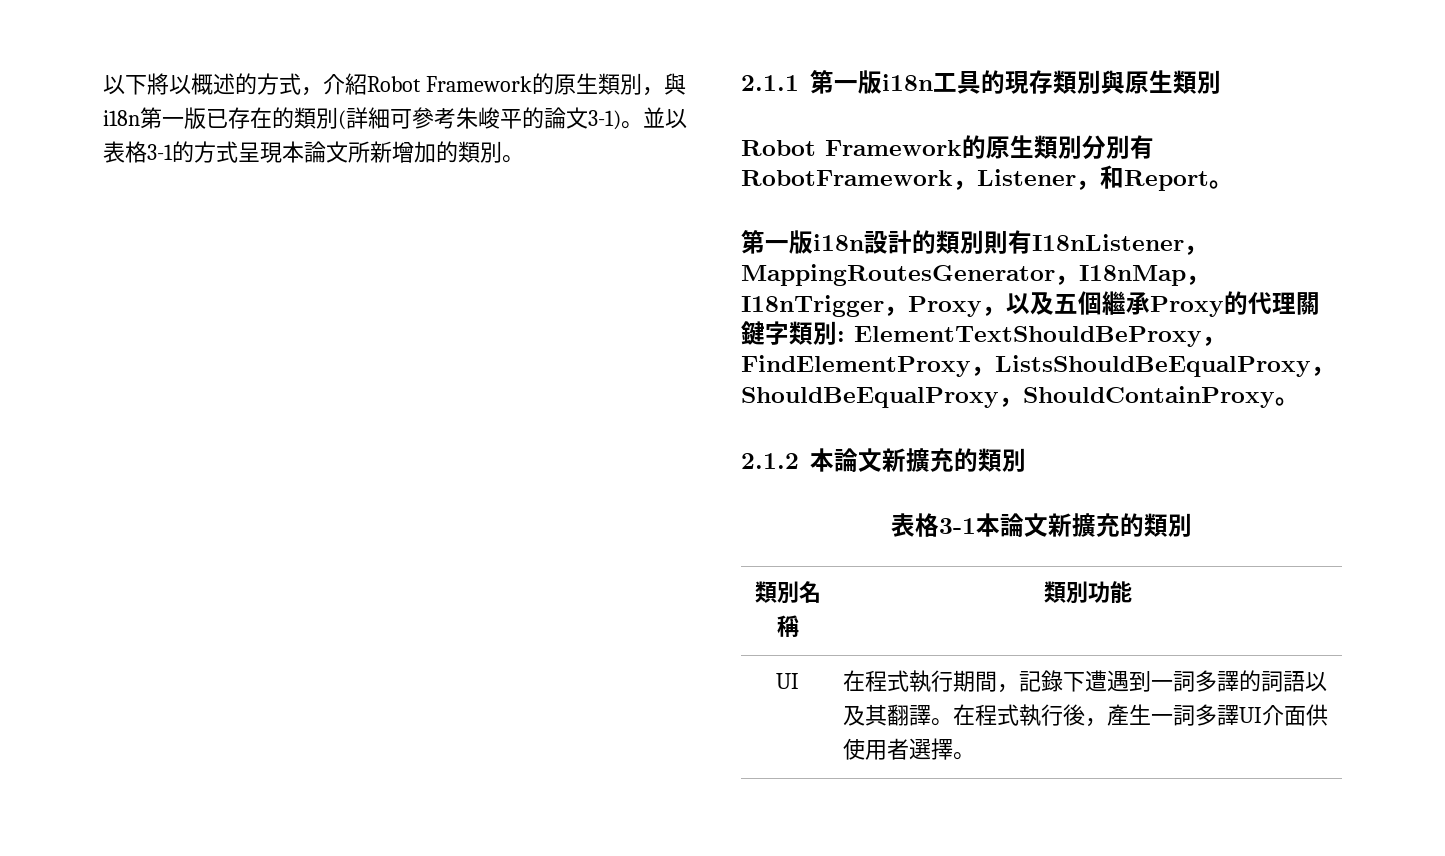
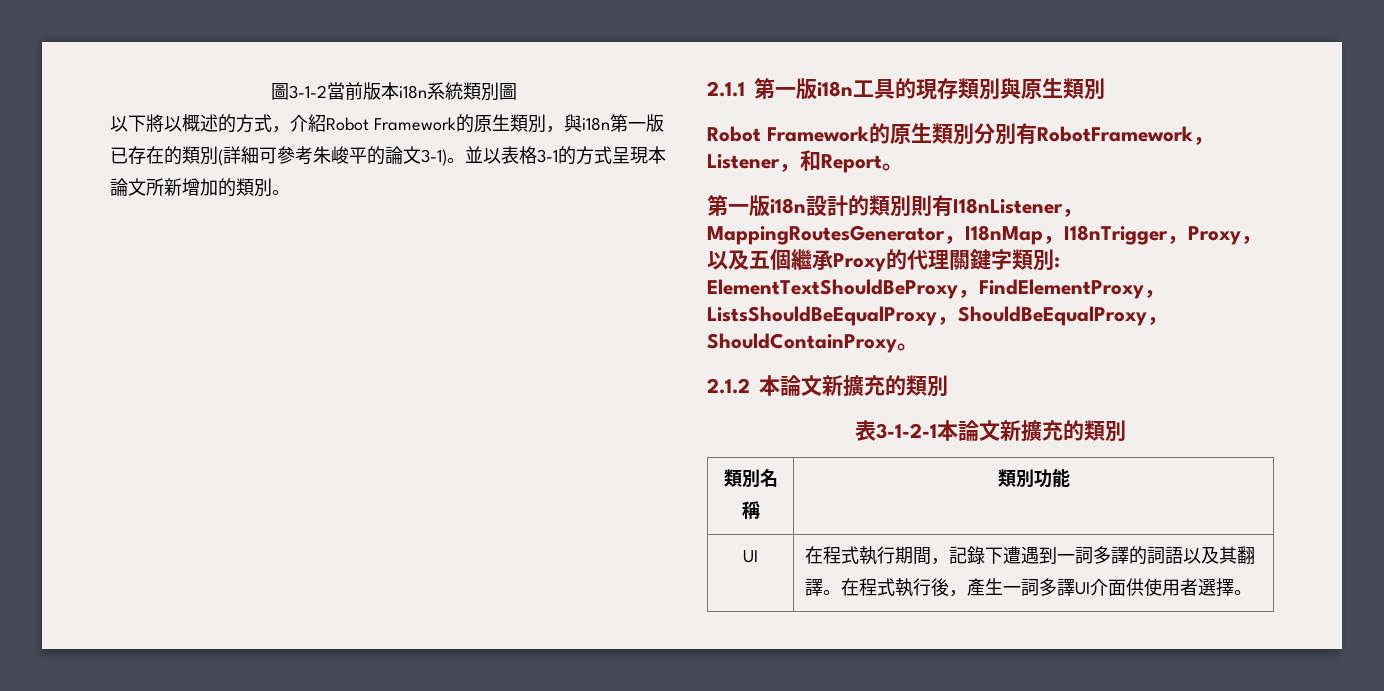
(103, 85) none -> [270,82,517,101] 圖3-1-2當前版本i18n系統類別圖 //
[915,513,976,537] 格3-1 -> [876,423,937,439] 3-1-2-1

